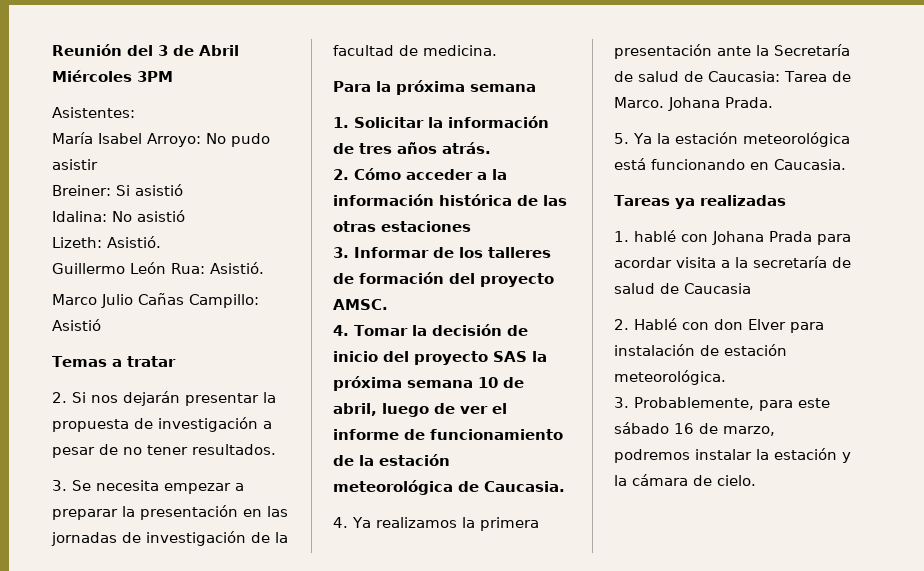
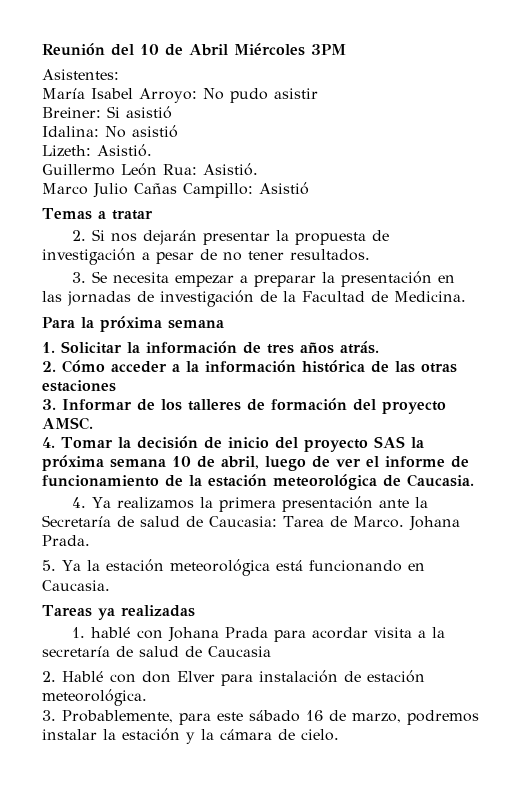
[158,45,168,56] 3 -> [140,44,159,55] 10
[333,45,497,56] facultad de medicina. -> [302,291,466,302] Facultad de Medicina.

